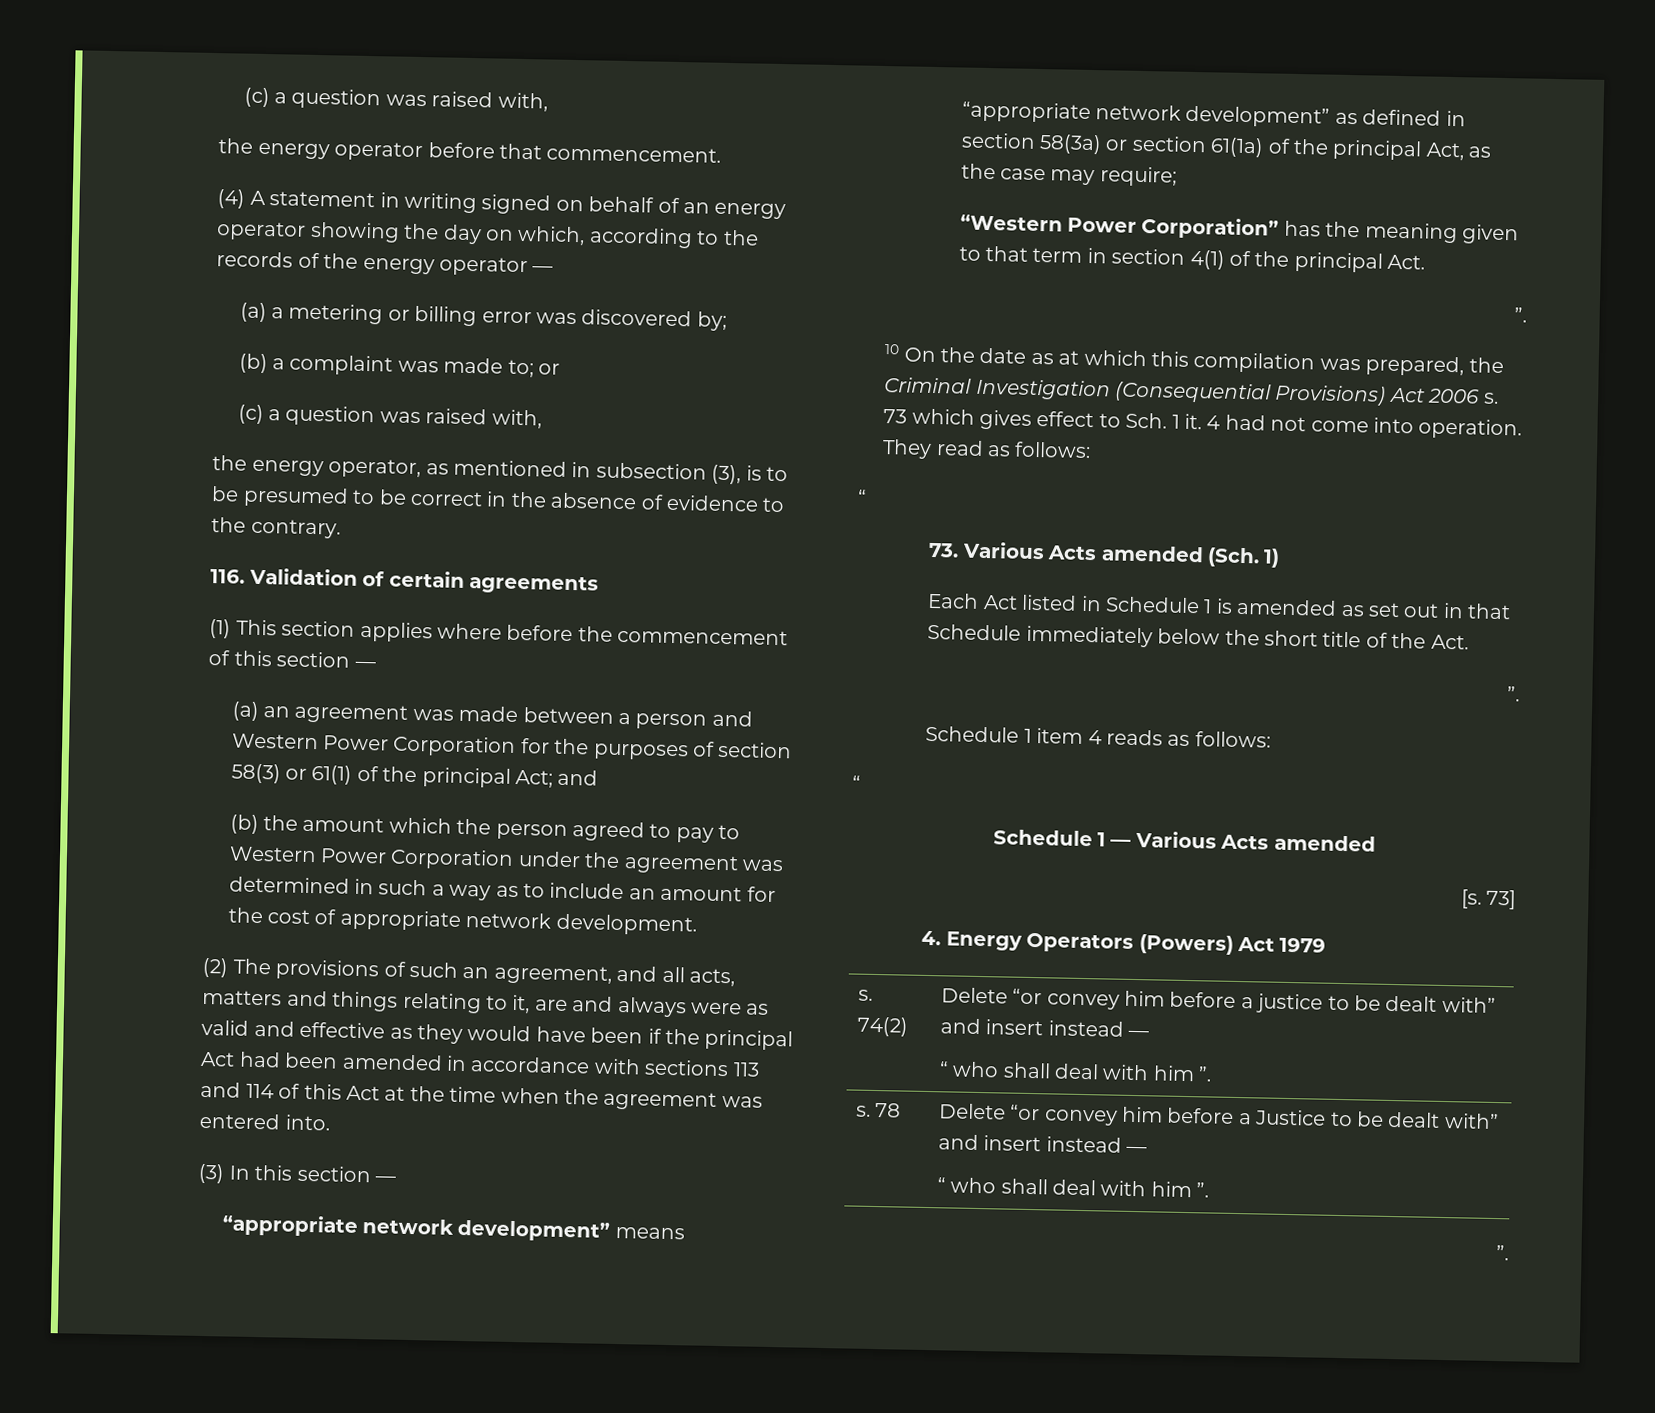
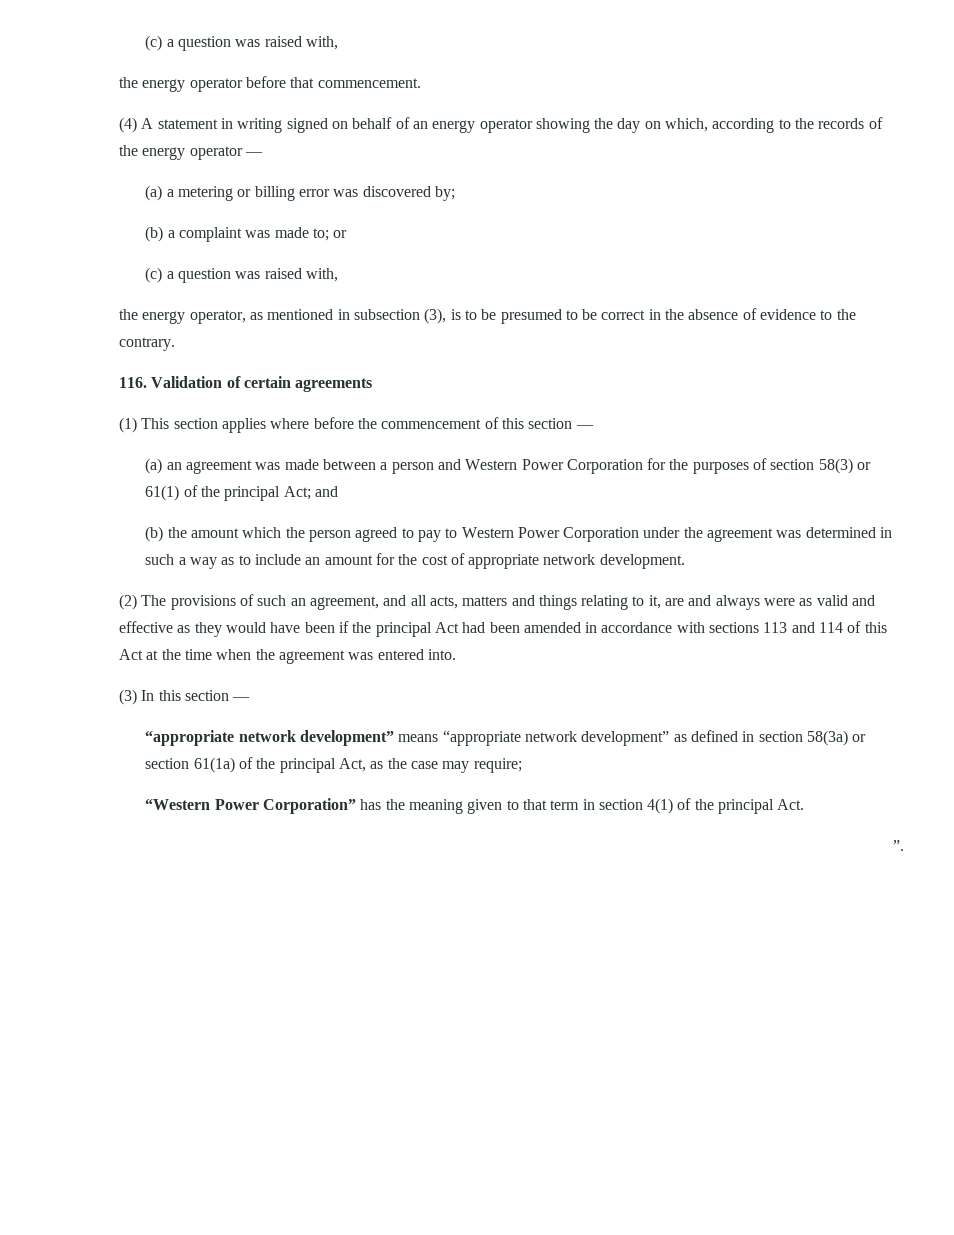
[884,344,1504,377] [884,377,1499,406] [883,408,1523,440] [882,439,1092,459] [857,489,867,505] [928,541,1281,568] [927,592,1512,620] [927,623,1469,650] [1507,686,1520,702] [925,725,1271,748] [852,775,861,791] [992,829,1376,852] [1460,889,1516,910] [921,930,1327,955] [857,989,873,1001] [856,1016,908,1037] [940,987,1496,1014] [939,1018,1149,1038] [938,1061,1213,1082] [855,1103,902,1118] [938,1103,1499,1130] [937,1134,1147,1154] [936,1177,1210,1198] [1496,1245,1509,1261] // 10 On the date as at which this compilation was prepared, the Criminal Investigation (Consequential Provisions) Act 2006 s. 73 which gives effect to Sch. 1 it. 4 had not come into operation. They read as follows: // “ // 73. Various Acts amended (Sch. 1) // Each Act listed in Schedule 1 is amended as set out in that Schedule immediately below the short title of the Act. // ”. // Schedule 1 item 4 reads as follows: // “ // Schedule 1 — Various Acts amended // [s. 73] // 4. Energy Operators (Powers) Act 1979 // s. 74(2) | Delete “or convey him before a justice to be dealt with” and insert instead — // “ who shall deal with him ”. // s. 78 | Delete “or convey him before a Justice to be dealt with” and insert instead — // “ who shall deal with him ”. // ”. -> (904, 845) none

